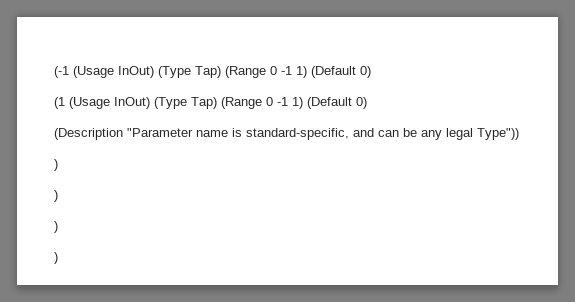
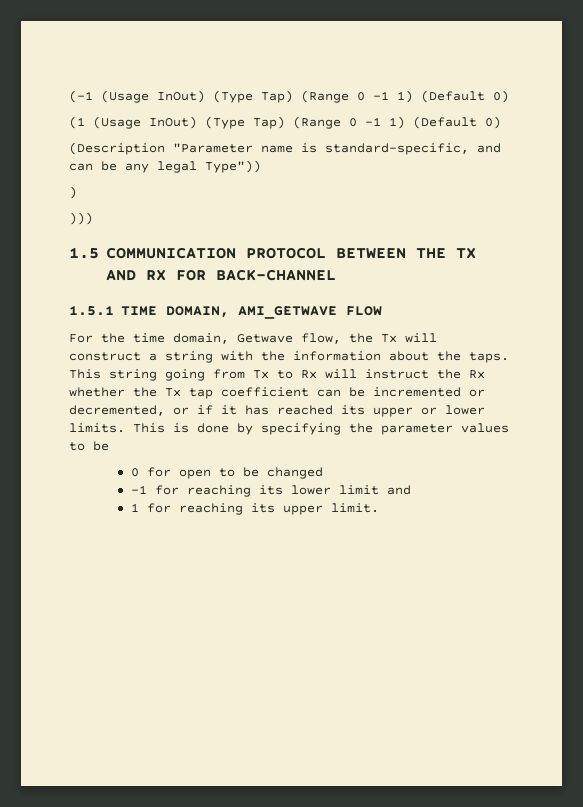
[54,190,58,202] [54,221,58,233] [54,252,58,264] ) // ) // ) -> [69,212,93,225] [69,247,476,259] [105,269,336,281] [69,306,382,319] [69,333,437,344] [69,351,509,363] [69,369,485,381] [69,387,485,399] [69,405,485,417] [69,423,509,435] [69,441,109,451] [130,467,323,479] [130,485,411,497] [130,503,379,515] ))) // 1.5 COMMUNICATION PROTOCOL BETWEEN THE TX AND RX FOR BACK-CHANNEL // 1.5.1 TIME DOMAIN, AMI_GETWAVE FLOW // For the time domain, Getwave flow, the Tx will construct a string with the information about the taps. This string going from Tx to Rx will instruct the Rx whether the Tx tap coefficient can be incremented or decremented, or if it has reached its upper or lower limits. This is done by specifying the parameter values to be // 0 for open to be changed // -1 for reaching its lower limit and // 1 for reaching its upper limit.

